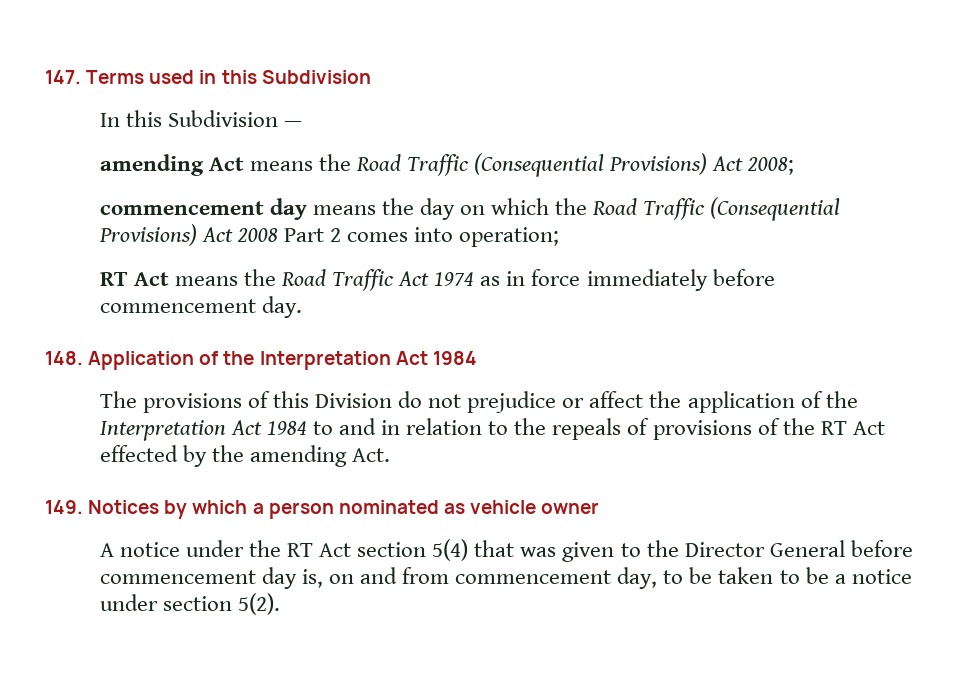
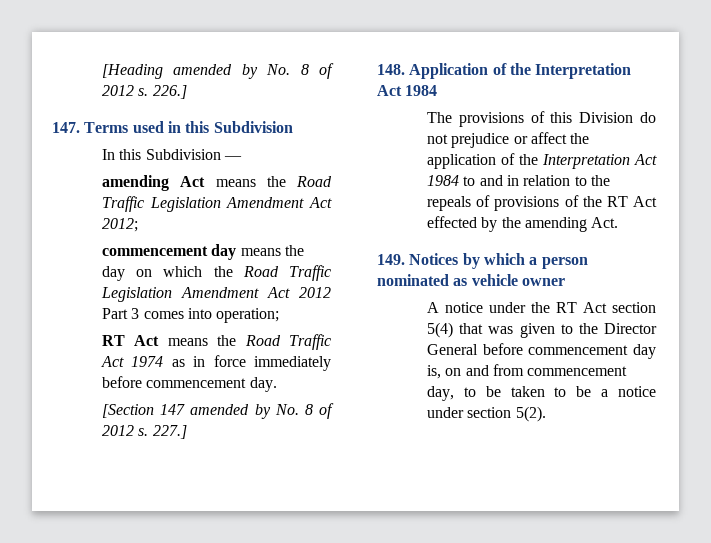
(45, 77) none -> [102,63,335,79] [102,85,187,99] [Heading amended by No. 8 of 2012 s. 226.] //
[474,153,795,177] (Consequential Provisions) Act 2008; -> [149,197,333,212] [102,218,139,232] Legislation Amendment Act 2012;
[710,197,841,221] [98,224,341,246] (Consequential Provisions) Act 2008 Part 2 -> [101,287,331,302] [102,308,140,319] Legislation Amendment Act 2012 Part 3
(302, 307) none -> [102,403,334,419] [102,425,187,439] // [Section 147 amended by No. 8 of 2012 s. 227.]

